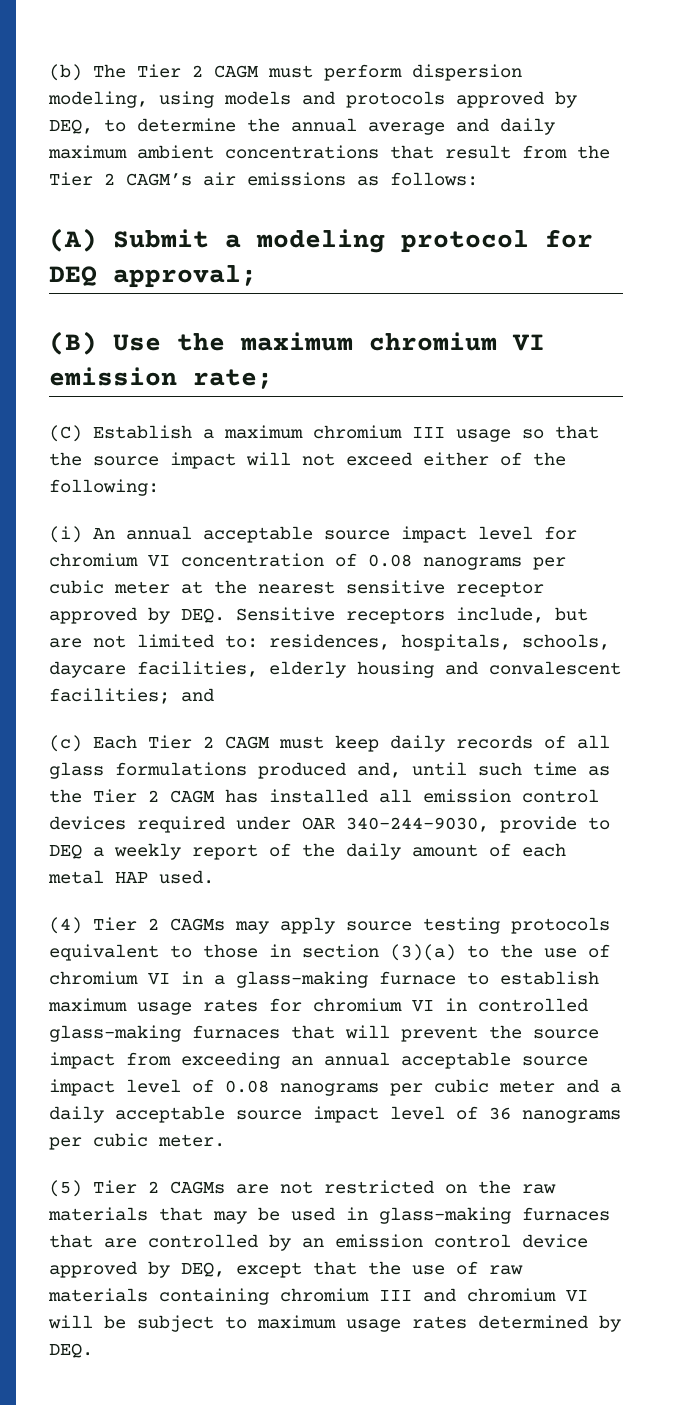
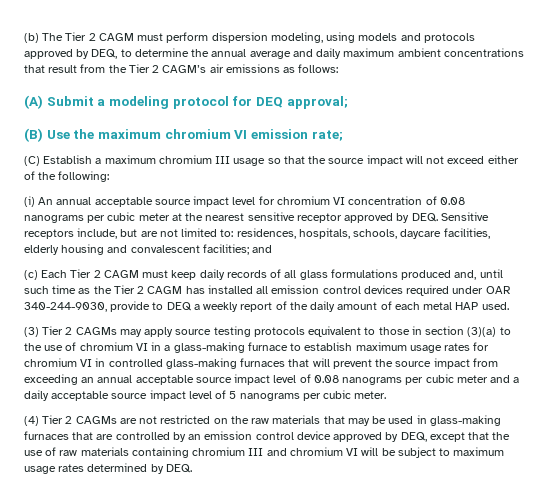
[49,917,82,934] (4) -> [24,327,39,337] (3)
[489,1107,511,1120] 36 -> [229,391,237,399] 5
[49,1180,82,1197] (5) -> [24,416,39,426] (4)

